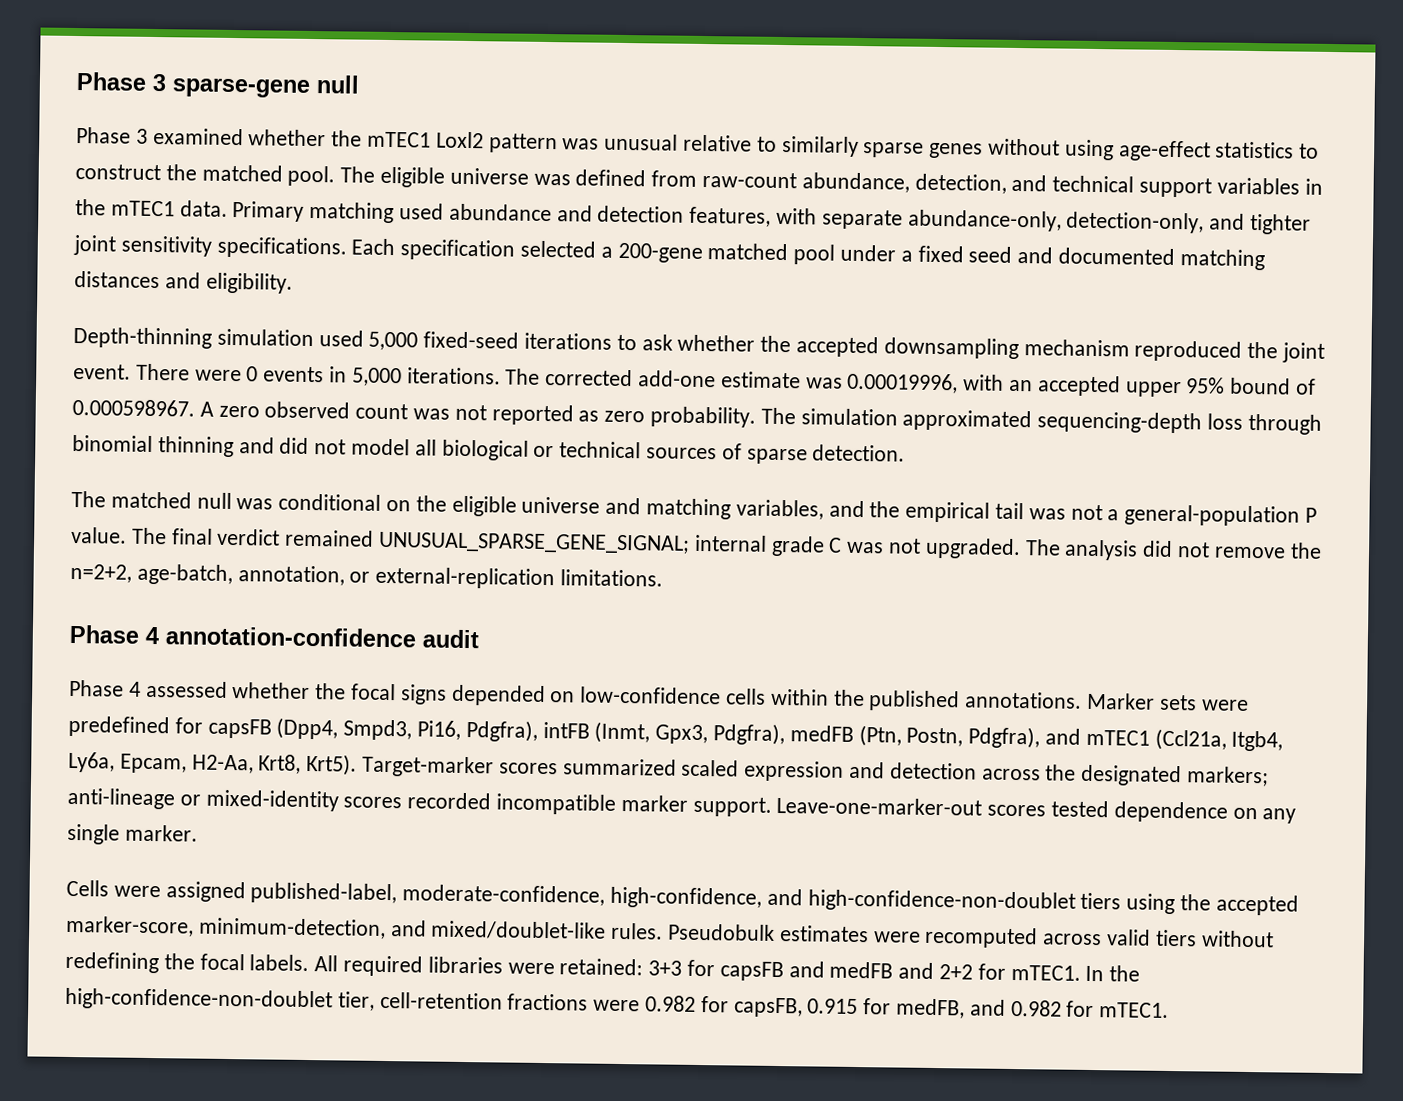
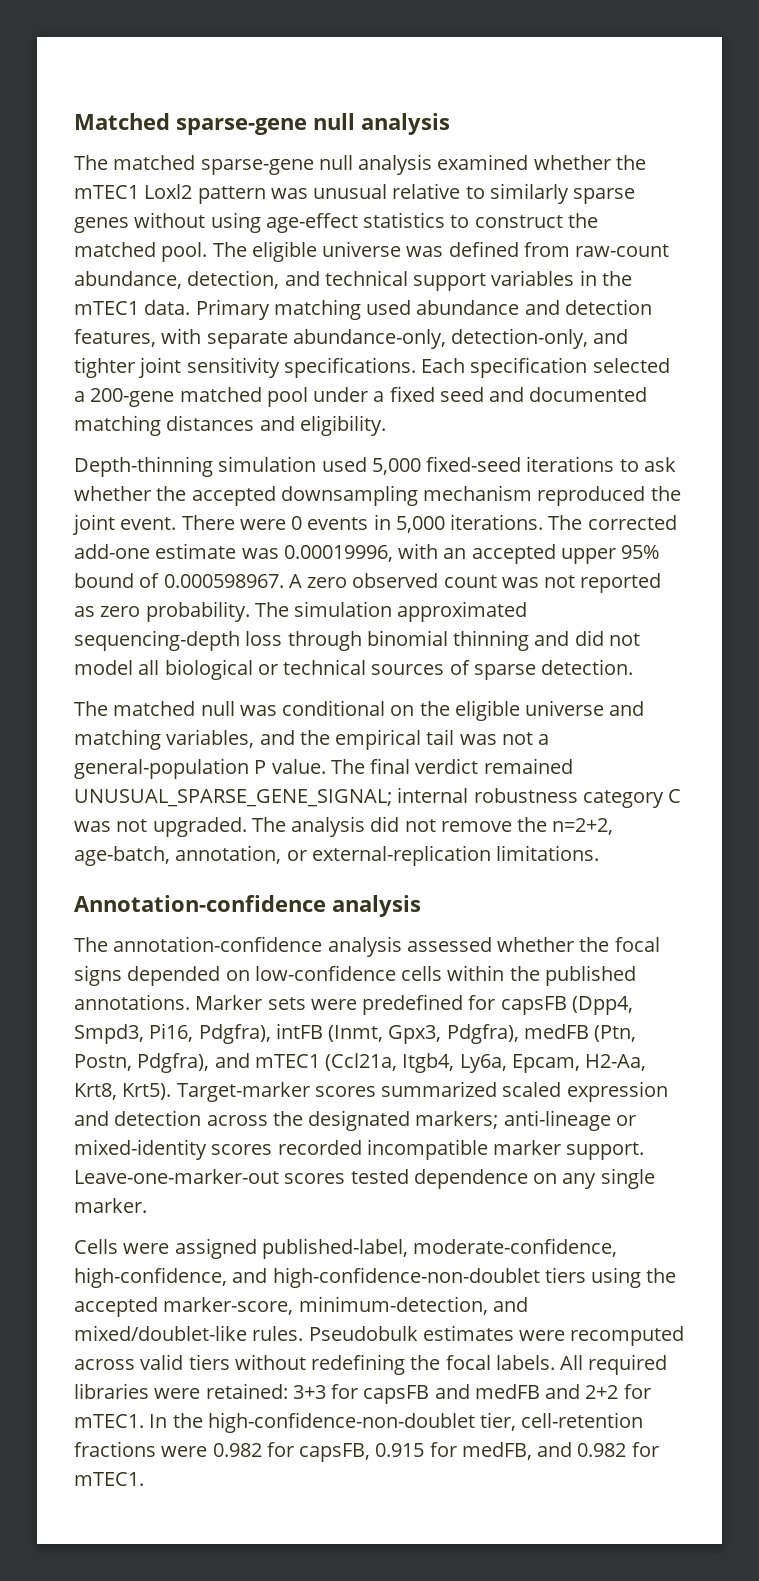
[76,72,360,98] [76,127,148,144] Phase 3 sparse-gene null // Phase 3 -> [74,113,450,135] [74,154,433,175] Matched sparse-gene null analysis // The matched sparse-gene null analysis
[770,535,825,557] grade -> [473,788,664,808] robustness category
[69,624,479,649] [69,679,141,697] Phase 4 annotation-confidence audit // Phase 4 -> [74,895,421,917] [74,936,402,957] Annotation-confidence analysis // The annotation-confidence analysis

